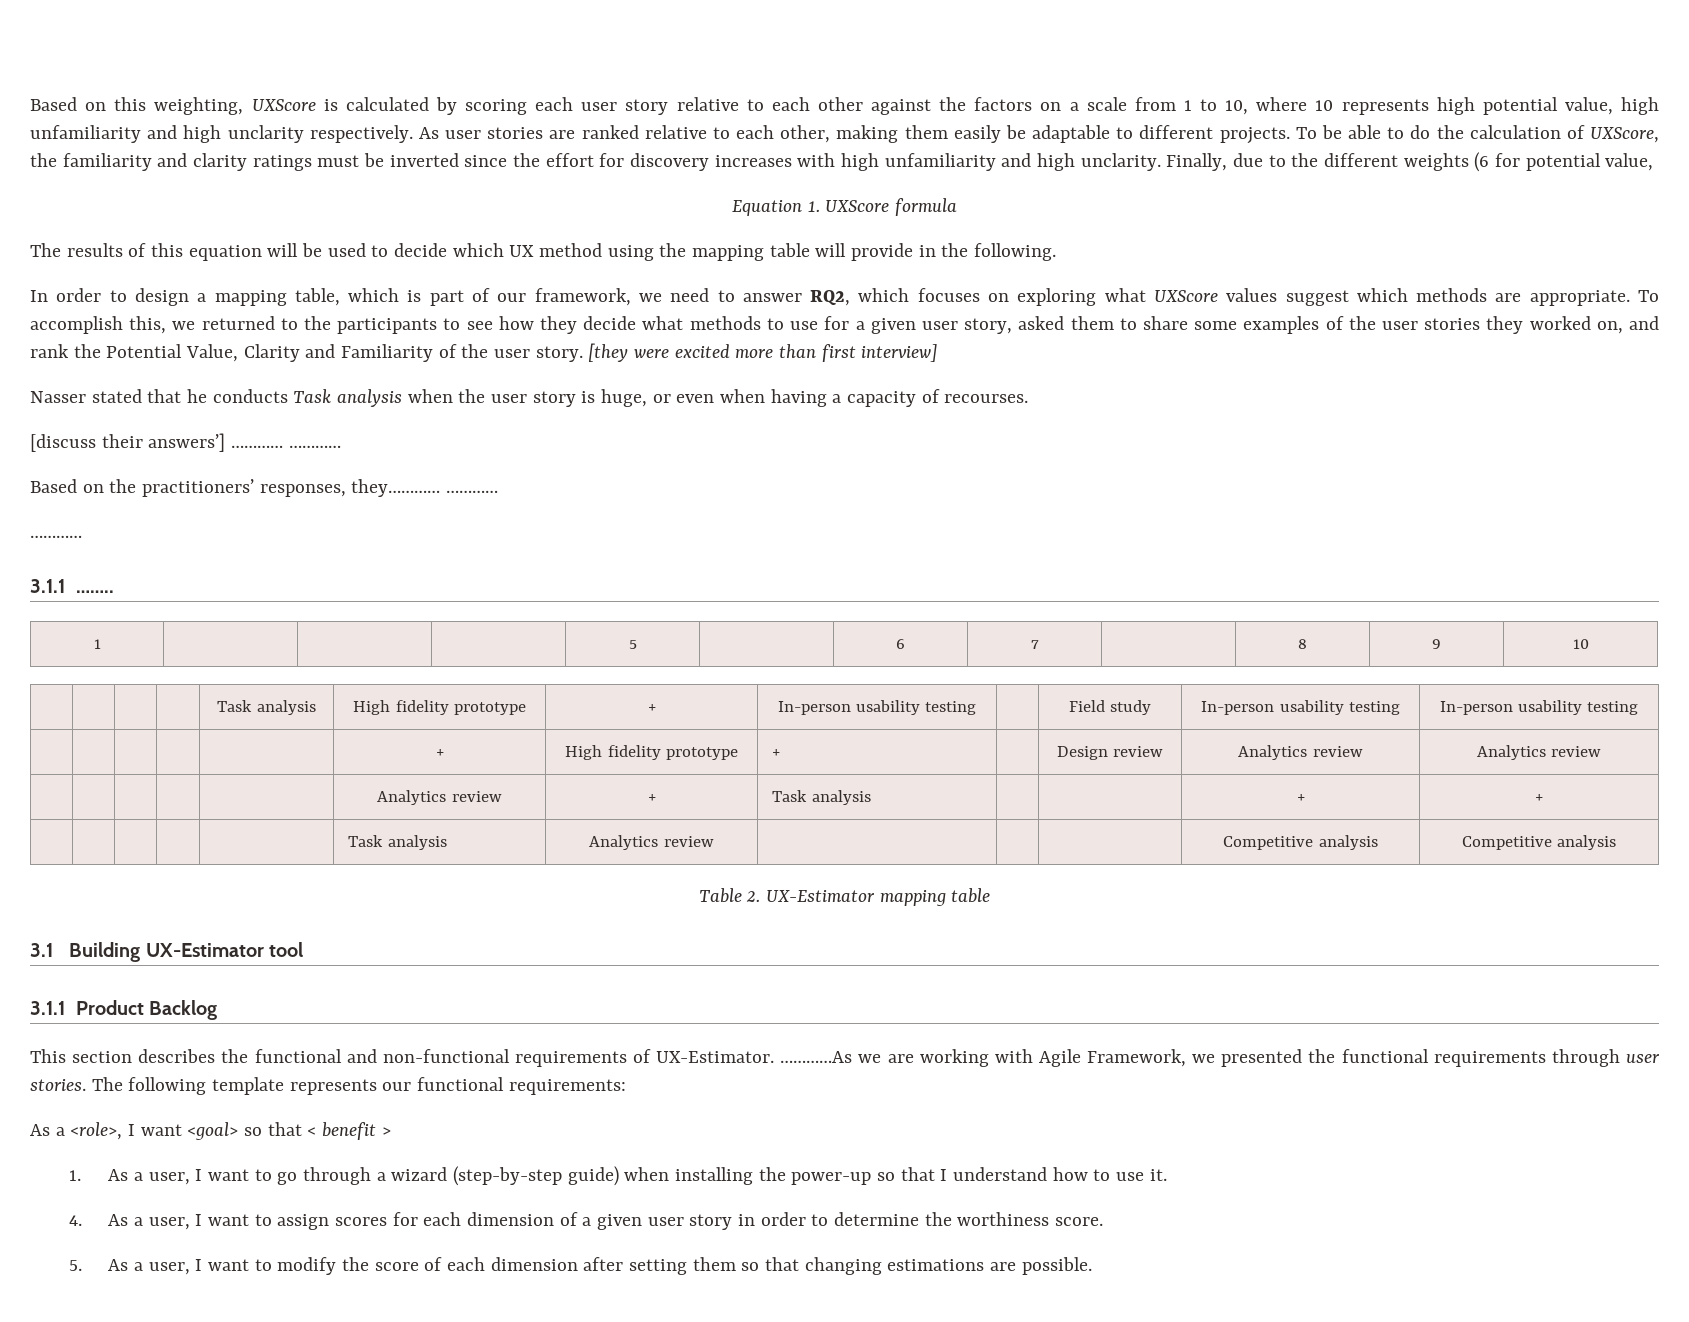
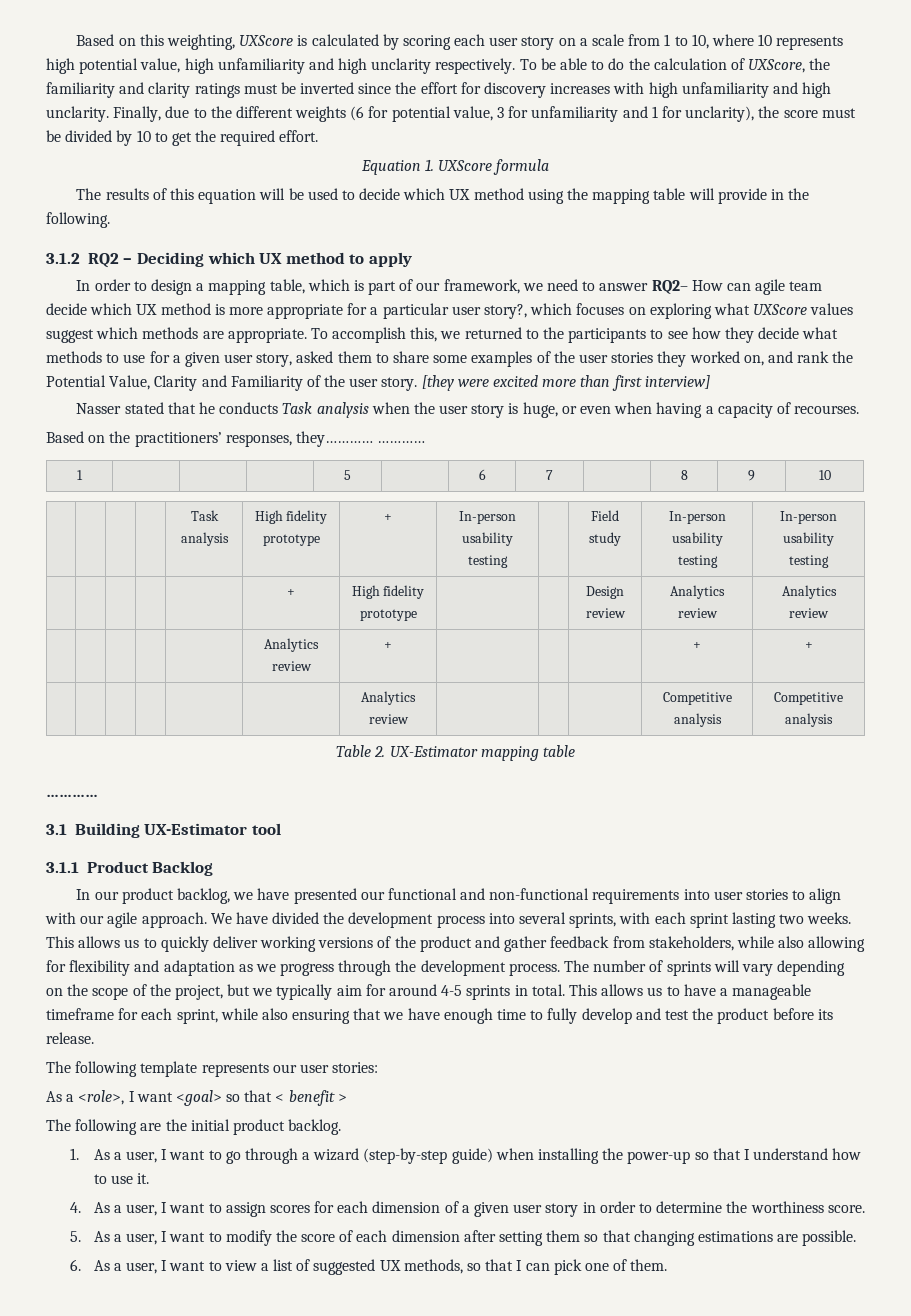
[676,97,1033,115] relative to each other against the factors -> (555, 43) none
[418,125,1290,144] As user stories are ranked relative to each other, making them easily be adaptable to different projects. -> (516, 66) none
(1654, 162) none -> [497,106,856,122] [46,130,319,146] 3 for unfamiliarity and 1 for unclarity), the score must be divided by 10 to get the required effort.
(1057, 252) none -> [46,252,412,268] // 3.1.2 RQ2 – Deciding which UX method to apply
[810,290,851,306] RQ2, -> [651,279,823,295] [46,303,528,319] RQ2– How can agile team decide which UX method is more appropriate for a particular user story?,
[30,433,341,452] // [discuss their answers’] ………… ………… -> (860, 409) none
[30,535,82,538] [30,579,114,593] // ………… // 3.1.1 …….. -> (426, 442) none
[772,749,781,757] + -> (417, 615) none
[772,790,871,805] Task analysis -> (392, 645) none
[348,835,447,850] Task analysis -> (813, 645) none
(991, 895) none -> [46,794,98,797] // …………
[30,1049,1661,1067] [30,1079,86,1091] This section describes the functional and non-functional requirements of UX-Estimator. …………As we are working with Agile Framework, we presented the functional requirements through user stories. -> [76,888,842,904] [45,912,852,928] [46,936,866,952] [46,960,846,976] [46,984,812,1000] [46,1008,833,1024] [46,1032,94,1044] In our product backlog, we have presented our functional and non-functional requirements into user stories to align with our agile approach. We have divided the development process into several sprints, with each sprint lasting two weeks. This allows us to quickly deliver working versions of the product and gather feedback from stakeholders, while also allowing for flexibility and adaptation as we progress through the development process. The number of sprints will vary depending on the scope of the project, but we typically aim for around 4-5 sprints in total. This allows us to have a manageable timeframe for each sprint, while also ensuring that we have enough time to fully develop and test the product before its release. //
[417,1077,626,1095] functional requirements: -> [299,1062,379,1073] user stories:
(391, 1131) none -> [46,1119,342,1135] // The following are the initial product backlog.
(1092, 1266) none -> [69,1259,668,1275] // 6. As a user, I want to view a list of suggested UX methods, so that I can pick one of them.

